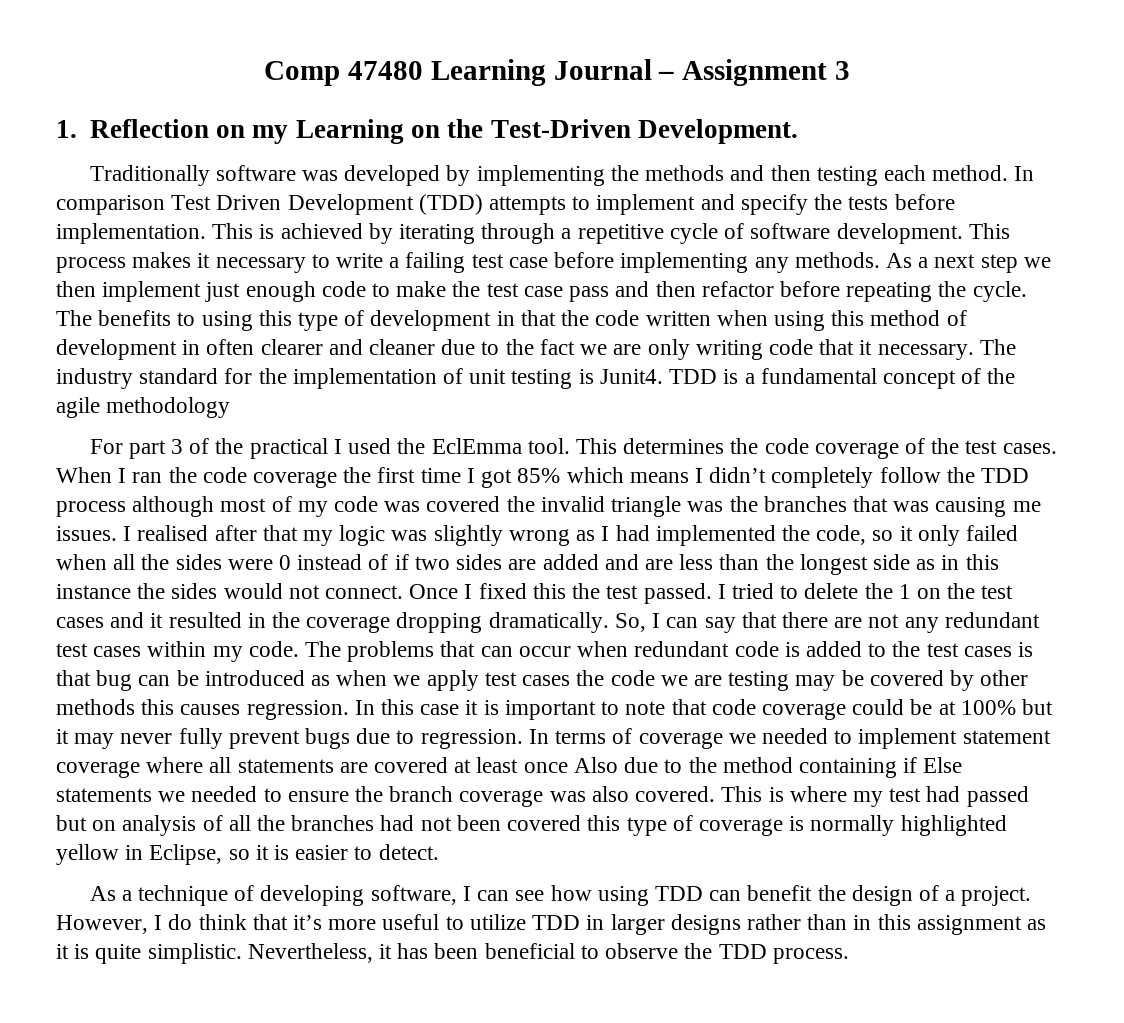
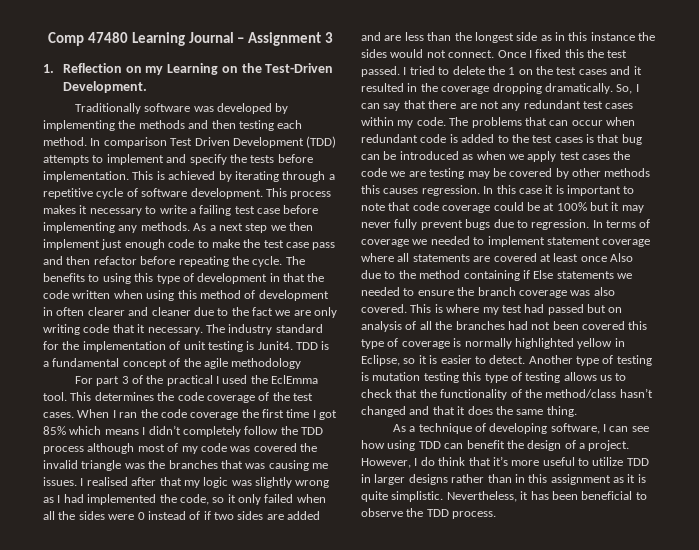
(439, 852) none -> [528,355,652,366] [361,372,627,383] [361,388,653,400] [361,406,577,417] Another type of testing is mutation testing this type of testing allows us to check that the functionality of the method/class hasn’t changed and that it does the same thing.

